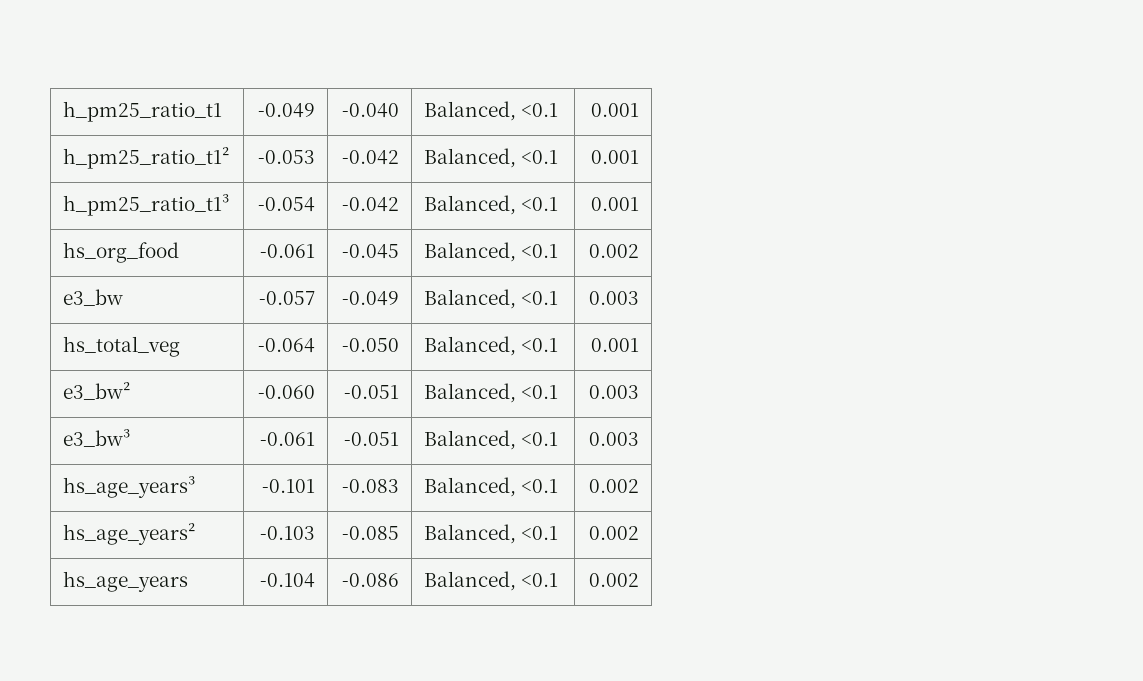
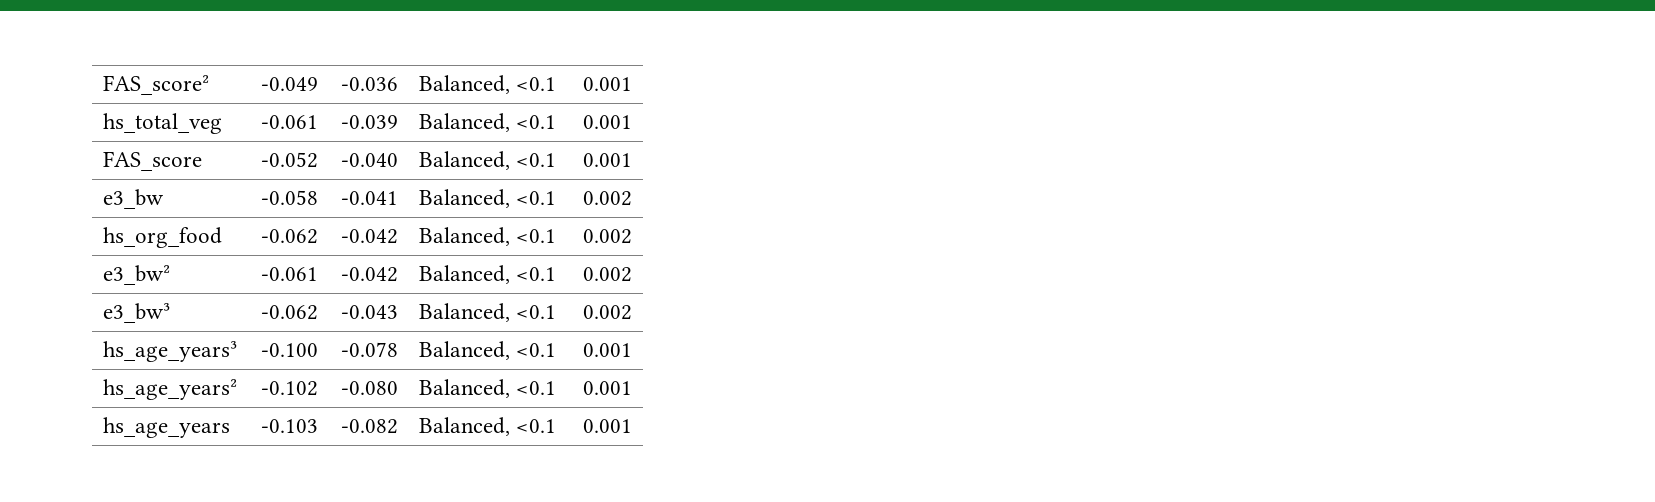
[63,101,223,122] [257,103,315,118] [341,103,399,118] [424,101,559,121] [590,103,639,117] [63,147,230,169] [257,150,315,164] [341,150,399,165] [424,148,559,168] [590,150,639,164] [63,194,230,216] [257,197,315,212] [341,197,399,212] [424,195,559,215] [590,197,639,211] [63,242,180,263] [259,244,315,258] [341,244,399,259] [424,242,559,262] [588,244,639,258] [63,289,124,306] [258,291,315,305] [341,291,399,306] [424,289,559,309] [588,291,639,305] [63,336,181,357] [257,338,315,353] [341,338,399,352] [424,336,559,356] [590,338,639,352] [63,382,131,400] [257,385,315,399] [343,385,399,399] [424,383,559,403] [588,385,639,399] [63,429,131,447] [259,432,315,446] [343,432,399,446] [424,430,559,450] [588,432,639,446] [63,476,196,498] [261,479,315,493] [341,479,399,493] [424,477,559,497] [588,479,639,493] [63,523,196,545] [259,526,315,540] [341,526,399,540] [424,524,559,544] [588,526,639,540] [63,571,189,592] [259,573,315,588] [341,573,399,587] [424,571,559,591] [588,573,639,587] h_pm25_ratio_t1 | -0.049 | -0.040 | Balanced, <0.1 | 0.001 // h_pm25_ratio_t1² | -0.053 | -0.042 | Balanced, <0.1 | 0.001 // h_pm25_ratio_t1³ | -0.054 | -0.042 | Balanced, <0.1 | 0.001 // hs_org_food | -0.061 | -0.045 | Balanced, <0.1 | 0.002 // e3_bw | -0.057 | -0.049 | Balanced, <0.1 | 0.003 // hs_total_veg | -0.064 | -0.050 | Balanced, <0.1 | 0.001 // e3_bw² | -0.060 | -0.051 | Balanced, <0.1 | 0.003 // e3_bw³ | -0.061 | -0.051 | Balanced, <0.1 | 0.003 // hs_age_years³ | -0.101 | -0.083 | Balanced, <0.1 | 0.002 // hs_age_years² | -0.103 | -0.085 | Balanced, <0.1 | 0.002 // hs_age_years | -0.104 | -0.086 | Balanced, <0.1 | 0.002 -> [102,75,209,95] [261,77,319,91] [341,77,399,91] [418,75,557,94] [583,77,633,91] [102,113,222,134] [261,115,319,129] [341,115,399,129] [418,113,557,132] [583,115,633,129] [102,151,202,171] [261,152,319,168] [341,153,399,167] [418,151,557,170] [583,153,633,167] [102,189,164,209] [261,190,319,205] [341,191,399,205] [418,189,557,208] [583,191,633,206] [102,227,222,248] [261,229,319,244] [341,229,399,244] [418,227,557,246] [583,229,633,244] [102,265,170,285] [261,267,319,281] [341,267,399,282] [418,265,557,284] [583,267,633,282] [102,303,170,323] [261,305,319,320] [341,305,399,319] [418,303,557,322] [583,305,633,320] [102,341,237,362] [261,343,319,357] [341,342,399,357] [418,341,557,360] [583,343,633,357] [102,379,237,400] [261,381,319,396] [341,381,399,395] [418,379,557,398] [583,381,633,395] [102,417,230,438] [261,419,319,433] [341,419,399,434] [418,417,557,436] [583,419,633,433] FAS_score² | -0.049 | -0.036 | Balanced, <0.1 | 0.001 // hs_total_veg | -0.061 | -0.039 | Balanced, <0.1 | 0.001 // FAS_score | -0.052 | -0.040 | Balanced, <0.1 | 0.001 // e3_bw | -0.058 | -0.041 | Balanced, <0.1 | 0.002 // hs_org_food | -0.062 | -0.042 | Balanced, <0.1 | 0.002 // e3_bw² | -0.061 | -0.042 | Balanced, <0.1 | 0.002 // e3_bw³ | -0.062 | -0.043 | Balanced, <0.1 | 0.002 // hs_age_years³ | -0.100 | -0.078 | Balanced, <0.1 | 0.001 // hs_age_years² | -0.102 | -0.080 | Balanced, <0.1 | 0.001 // hs_age_years | -0.103 | -0.082 | Balanced, <0.1 | 0.001

